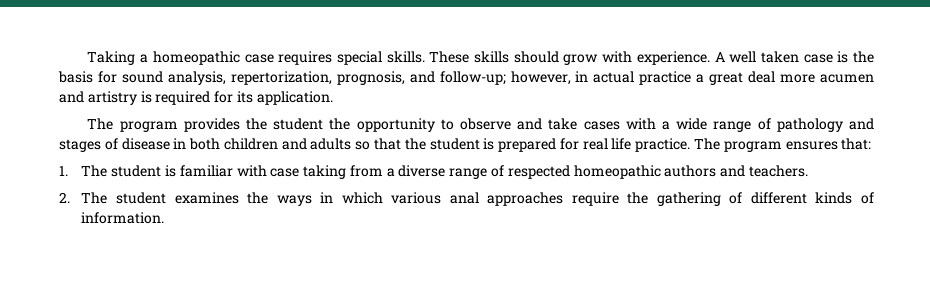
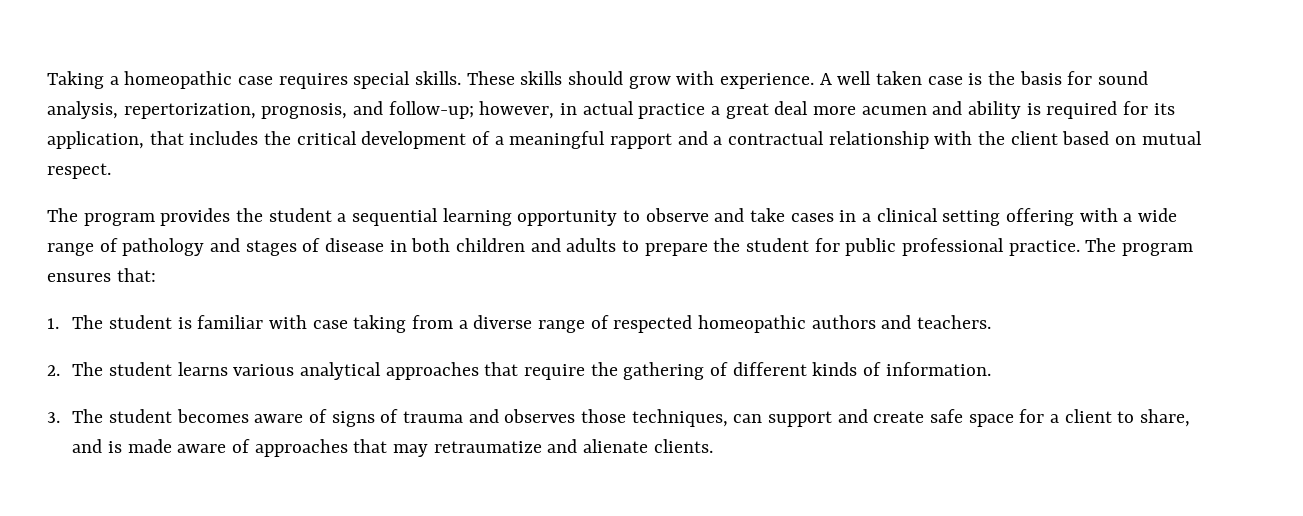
[87,91,137,105] artistry -> [968,101,1022,119] ability
[256,91,333,105] application. -> [47,131,1202,149] [47,163,111,179] application, that includes the critical development of a meaningful rapport and a contractual relationship with the client based on mutual respect.
[329,118,351,130] the -> [337,208,512,226] a sequential learning
(620, 125) none -> [839,208,1075,226] in a clinical setting offering
[355,138,632,152] so that the student is prepared for real life -> [622,238,1005,256] to prepare the student for public professional
[174,192,564,206] examines the ways in which various anal approaches -> [177,362,519,380] learns various analytical approaches that
(165, 218) none -> [47,409,1191,427] [72,439,713,457] // 3. The student becomes aware of signs of trauma and observes those techniques, can support and create safe space for a client to share, and is made aware of approaches that may retraumatize and alienate clients.

